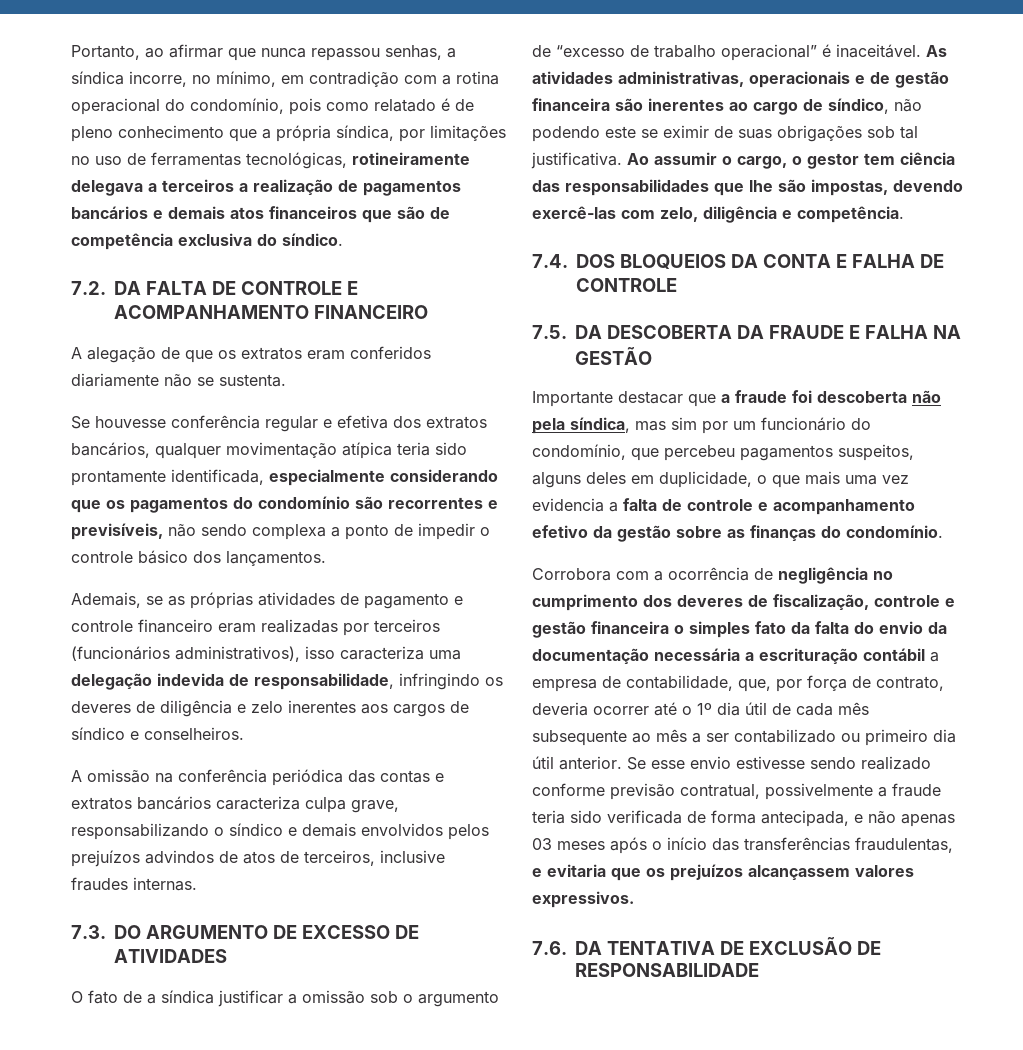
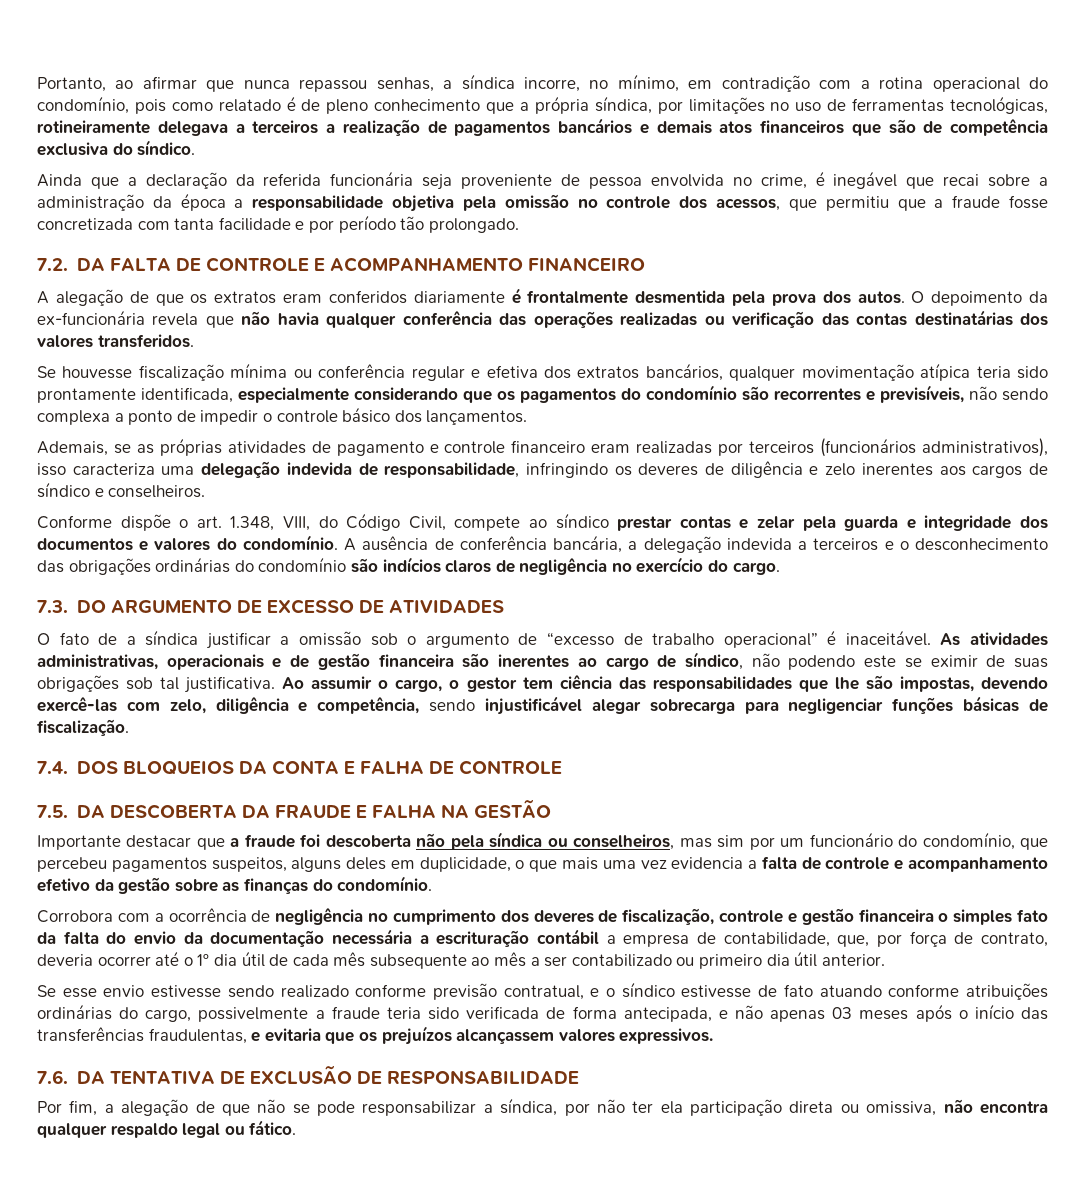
(343, 239) none -> [37,171,1048,190] [37,193,1049,212] [37,215,519,233] // Ainda que a declaração da referida funcionária seja proveniente de pessoa envolvida no crime, é inegável que recai sobre a administração da época a responsabilidade objetiva pela omissão no controle dos acessos, que permitiu que a fraude fosse concretizada com tanta facilidade e por período tão prolongado.
[164,374,286,387] não se sustenta. -> [511,288,1049,306] [37,310,1048,328] [37,334,194,348] é frontalmente desmentida pela prova dos autos. O depoimento da ex-funcionária revela que não havia qualquer conferência das operações realizadas ou verificação das contas destinatárias dos valores transferidos.
(166, 422) none -> [138,363,312,381] fiscalização mínima ou
[71,769,444,786] [71,796,399,813] [71,823,489,840] [71,850,445,867] [71,877,197,891] A omissão na conferência periódica das contas e extratos bancários caracteriza culpa grave, responsabilizando o síndico e demais envolvidos pelos prejuízos advindos de atos de terceiros, inclusive fraudes internas. -> [37,513,1049,531] [37,535,1049,553] [37,557,780,575] Conforme dispõe o art. 1.348, VIII, do Código Civil, compete ao síndico prestar contas e zelar pela guarda e integridade dos documentos e valores do condomínio. A ausência de conferência bancária, a delegação indevida a terceiros e o desconhecimento das obrigações ordinárias do condomínio são indícios claros de negligência no exercício do cargo.
[797,206,904,223] competência. -> [317,696,1049,715] [37,719,129,736] competência, sendo injustificável alegar sobrecarga para negligenciar funções básicas de fiscalização.
[570,417,630,433] síndica, -> [489,832,675,850] síndica ou conselheiros,
(622, 763) none -> (885, 960) //
(760, 791) none -> [590,982,1049,1000] [37,1004,192,1022] e o síndico estivesse de fato atuando conforme atribuições ordinárias do cargo,
(759, 970) none -> [37,1098,1048,1116] [37,1120,297,1138] // Por fim, a alegação de que não se pode responsabilizar a síndica, por não ter ela participação direta ou omissiva, não encontra qualquer respaldo legal ou fático.

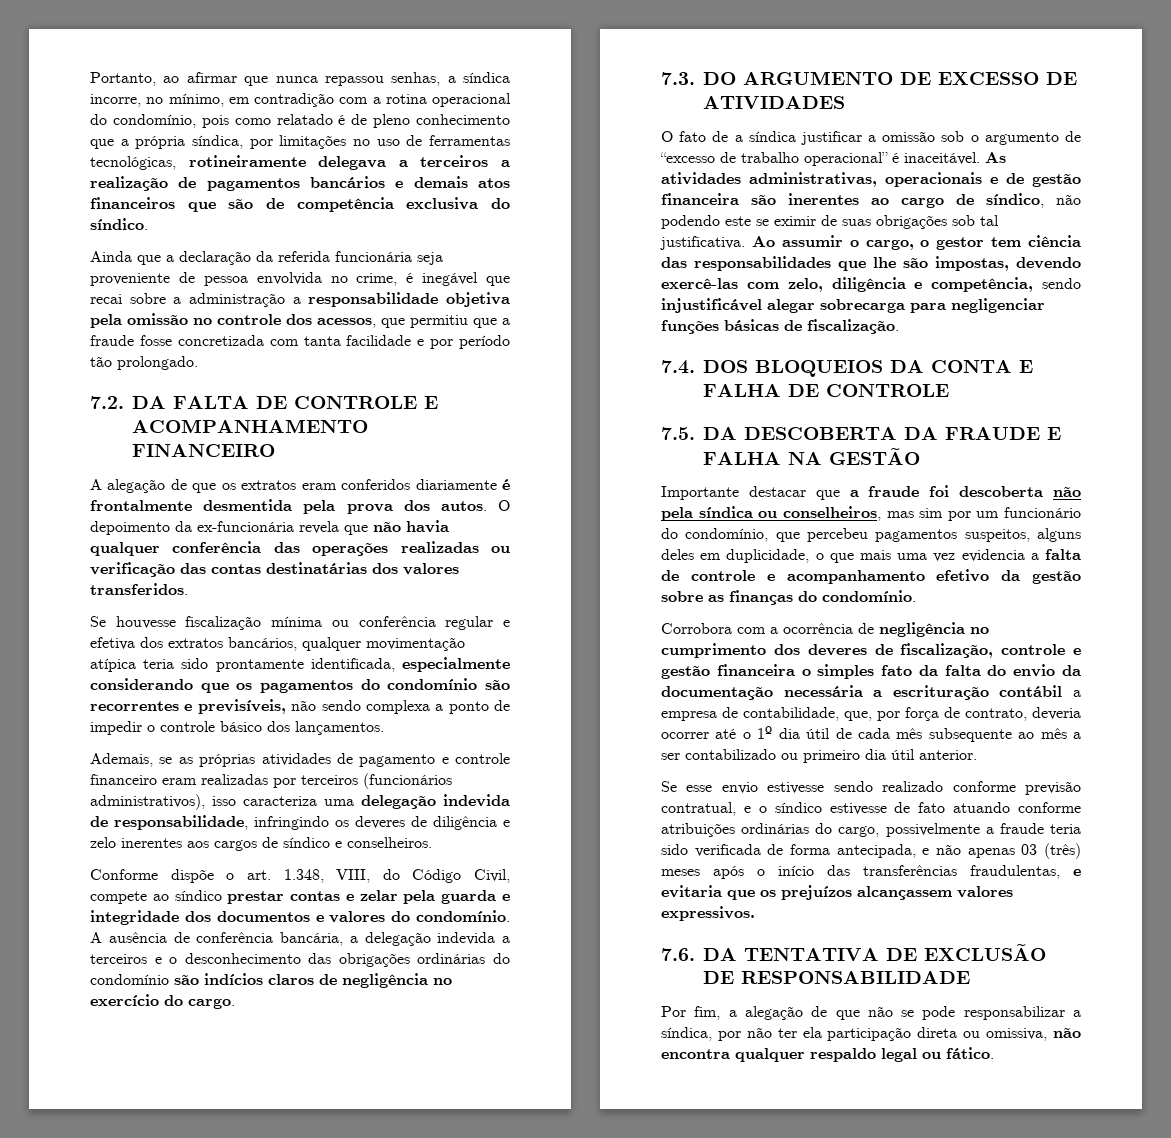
[152,193,226,211] da época -> (285, 300) none
(853, 1013) none -> [1044,843,1081,859] (três)

